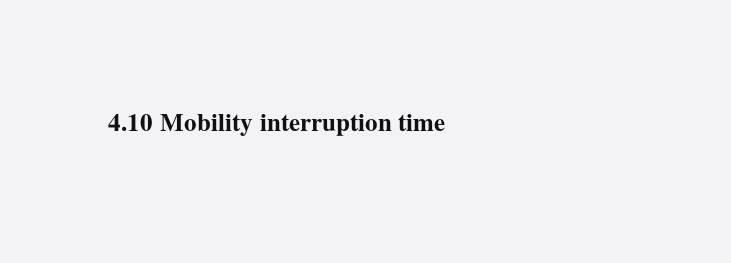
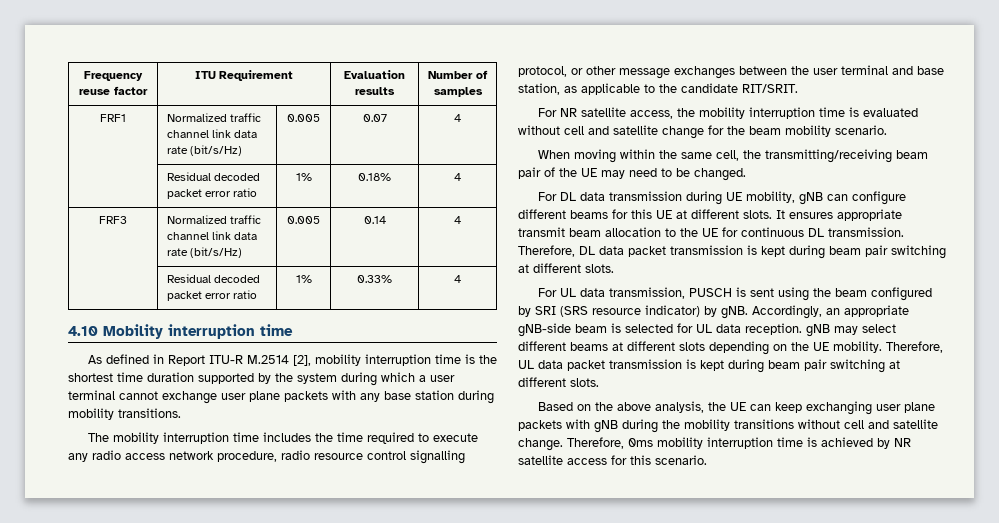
[108,114,446,136] 4.10 Mobility interruption time -> [84,71,143,81] [79,86,148,95] [194,70,294,81] [344,70,405,79] [355,87,395,95] [428,70,488,79] [433,87,483,97] [100,114,126,122] [166,113,261,122] [166,129,257,138] [166,145,242,156] [287,114,320,122] [362,114,387,122] [454,114,461,122] [166,172,260,181] [166,188,257,199] [295,173,312,181] [358,173,391,181] [454,173,461,181] [99,216,127,224] [166,215,261,224] [166,231,257,240] [166,247,242,258] [287,216,320,224] [363,216,386,224] [454,216,461,224] [166,274,260,283] [166,290,257,301] [295,275,312,283] [357,275,392,283] [454,275,461,283] [68,324,293,339] [87,354,497,366] [68,372,455,386] [68,390,494,404] [68,408,181,420] [87,432,478,444] [68,450,465,464] [518,65,944,79] [518,83,798,95] [537,107,918,119] [518,125,887,139] [537,149,928,163] [518,167,746,181] [537,191,906,205] [518,209,902,221] [518,227,904,237] [518,245,946,259] [518,263,614,273] [537,287,932,301] [518,305,909,319] [518,323,896,337] [518,341,943,355] [518,359,900,373] [518,377,599,387] [537,401,935,415] [518,419,938,433] [518,437,911,451] [518,455,707,465] Frequency reuse factor | ITU Requirement | Evaluation results | Number of samples // FRF1 | Normalized traffic channel link data rate (bit/s/Hz) | 0.005 | 0.07 | 4 // | Residual decoded packet error ratio | 1% | 0.18% | 4 // FRF3 | Normalized traffic channel link data rate (bit/s/Hz) | 0.005 | 0.14 | 4 // | Residual decoded packet error ratio | 1% | 0.33% | 4 // 4.10 Mobility interruption time // As defined in Report ITU-R M.2514 [2], mobility interruption time is the shortest time duration supported by the system during which a user terminal cannot exchange user plane packets with any base station during mobility transitions. // The mobility interruption time includes the time required to execute any radio access network procedure, radio resource control signalling protocol, or other message exchanges between the user terminal and base station, as applicable to the candidate RIT/SRIT. // For NR satellite access, the mobility interruption time is evaluated without cell and satellite change for the beam mobility scenario. // When moving within the same cell, the transmitting/receiving beam pair of the UE may need to be changed. // For DL data transmission during UE mobility, gNB can configure different beams for this UE at different slots. It ensures appropriate transmit beam allocation to the UE for continuous DL transmission. Therefore, DL data packet transmission is kept during beam pair switching at different slots. // For UL data transmission, PUSCH is sent using the beam configured by SRI (SRS resource indicator) by gNB. Accordingly, an appropriate gNB-side beam is selected for UL data reception. gNB may select different beams at different slots depending on the UE mobility. Therefore, UL data packet transmission is kept during beam pair switching at different slots. // Based on the above analysis, the UE can keep exchanging user plane packets with gNB during the mobility transitions without cell and satellite change. Therefore, 0ms mobility interruption time is achieved by NR satellite access for this scenario.

